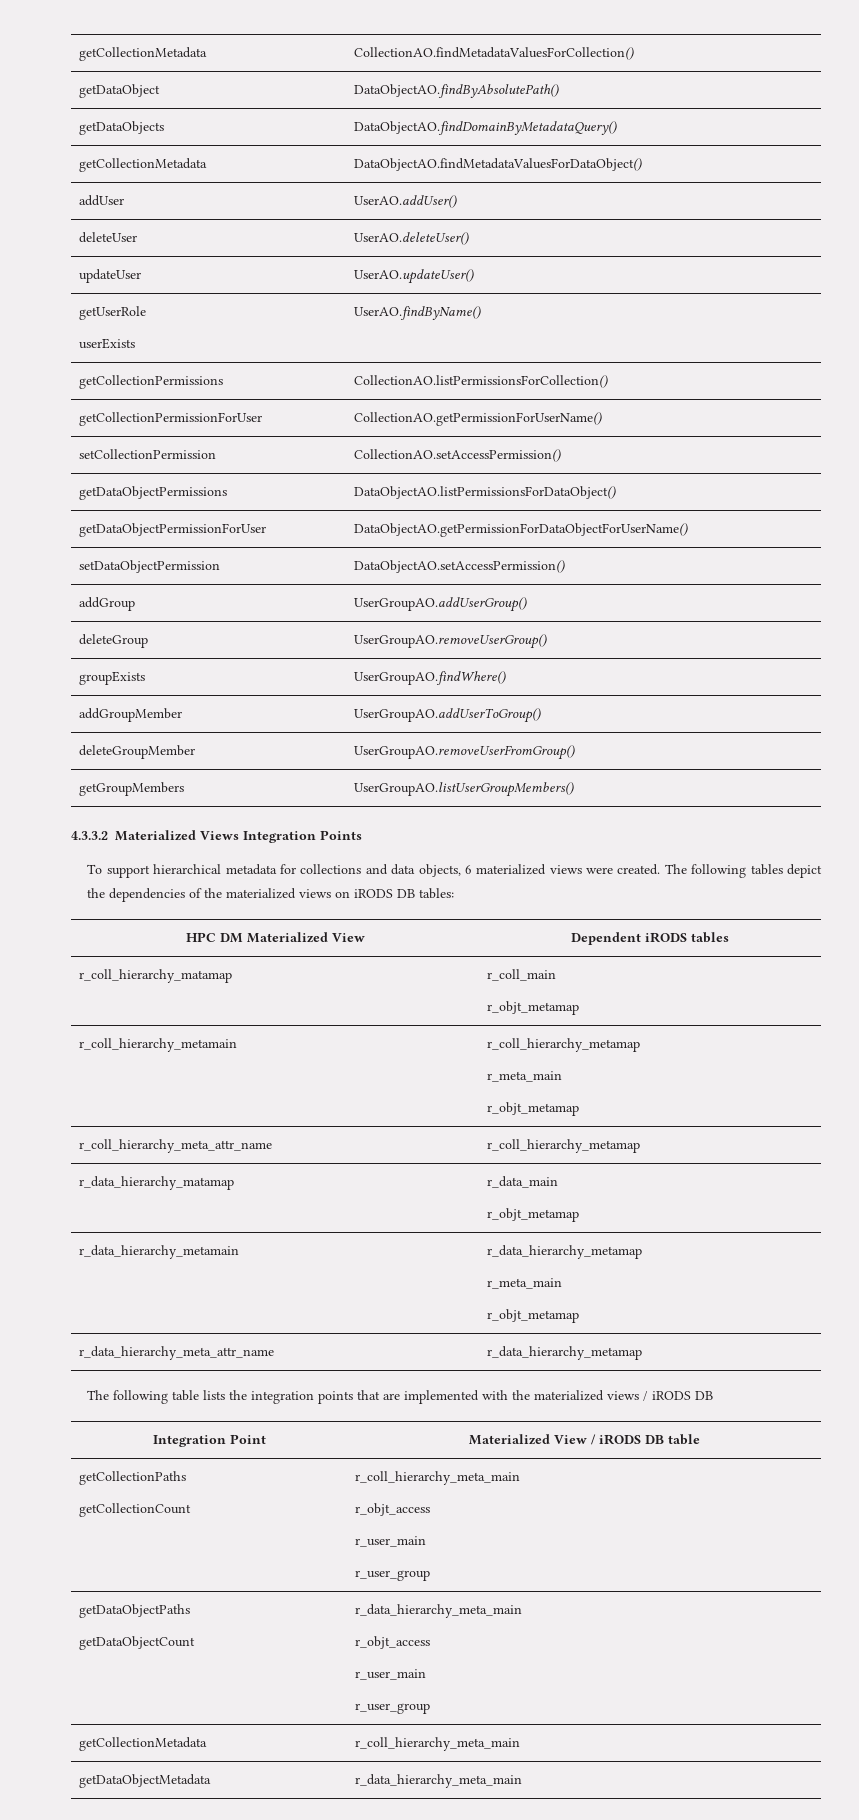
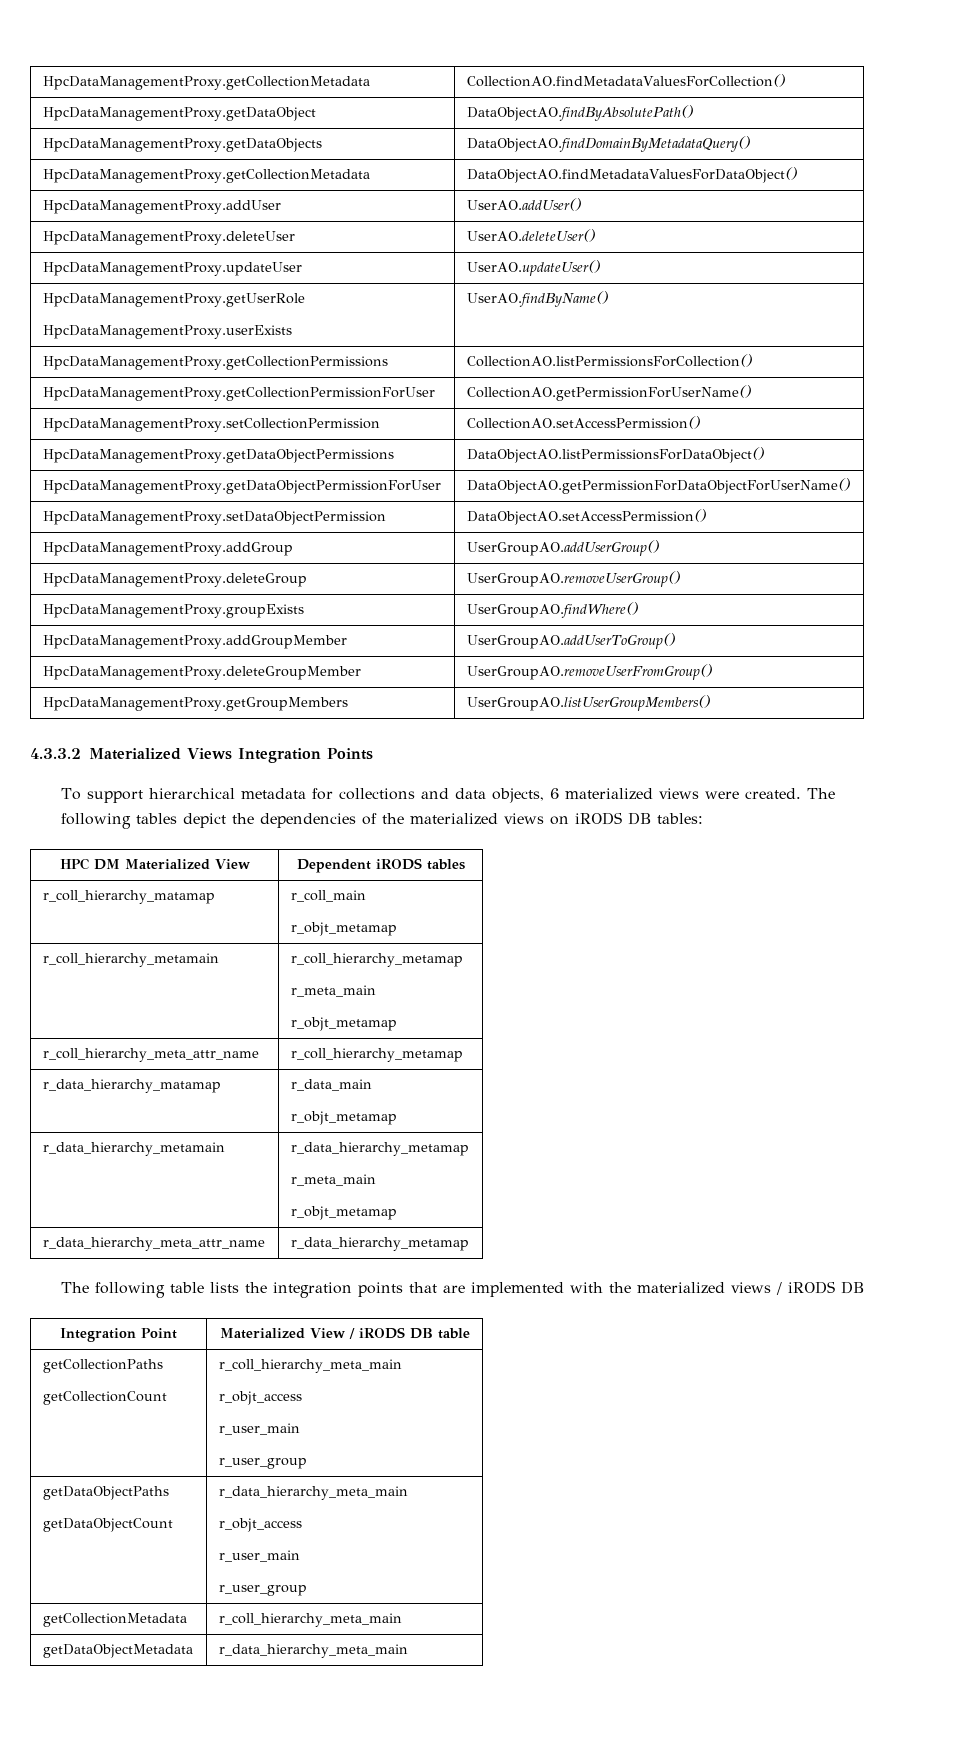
[79,47,208,61] getCollectionMetadata -> [42,76,370,90] HpcDataManagementProxy.getCollectionMetadata
[79,84,161,98] getDataObject -> [42,107,316,121] HpcDataManagementProxy.getDataObject
[79,121,165,135] getDataObjects -> [42,138,322,152] HpcDataManagementProxy.getDataObjects
[79,158,208,172] getCollectionMetadata -> [42,169,370,183] HpcDataManagementProxy.getCollectionMetadata
[79,195,125,206] addUser -> [42,200,281,214] HpcDataManagementProxy.addUser
[79,232,138,243] deleteUser -> [42,231,295,245] HpcDataManagementProxy.deleteUser
[79,269,142,283] updateUser -> [42,262,302,276] HpcDataManagementProxy.updateUser
[79,306,147,320] [79,338,136,349] getUserRole // userExists -> [42,293,305,307] [42,325,292,339] HpcDataManagementProxy.getUserRole // HpcDataManagementProxy.userExists
[79,375,224,389] getCollectionPermissions -> [42,356,388,370] HpcDataManagementProxy.getCollectionPermissions
[79,412,263,426] getCollectionPermissionForUser -> [42,387,435,401] HpcDataManagementProxy.getCollectionPermissionForUser
[79,449,217,459] setCollectionPermission -> [42,418,380,432] HpcDataManagementProxy.setCollectionPermission
[79,486,228,500] getDataObjectPermissions -> [42,449,394,463] HpcDataManagementProxy.getDataObjectPermissions
[79,523,267,537] getDataObjectPermissionForUser -> [42,480,441,494] HpcDataManagementProxy.getDataObjectPermissionForUser
[79,560,221,573] setDataObjectPermission -> [42,511,386,525] HpcDataManagementProxy.setDataObjectPermission
[79,597,136,611] addGroup -> [42,542,293,556] HpcDataManagementProxy.addGroup
[79,634,149,648] deleteGroup -> [42,573,307,587] HpcDataManagementProxy.deleteGroup
[79,671,146,685] groupExists -> [42,604,304,618] HpcDataManagementProxy.groupExists
[79,708,183,722] addGroupMember -> [42,635,347,649] HpcDataManagementProxy.addGroupMember
[79,745,196,759] deleteGroupMember -> [42,666,361,680] HpcDataManagementProxy.deleteGroupMember
[79,782,185,796] getGroupMembers -> [42,697,348,711] HpcDataManagementProxy.getGroupMembers

